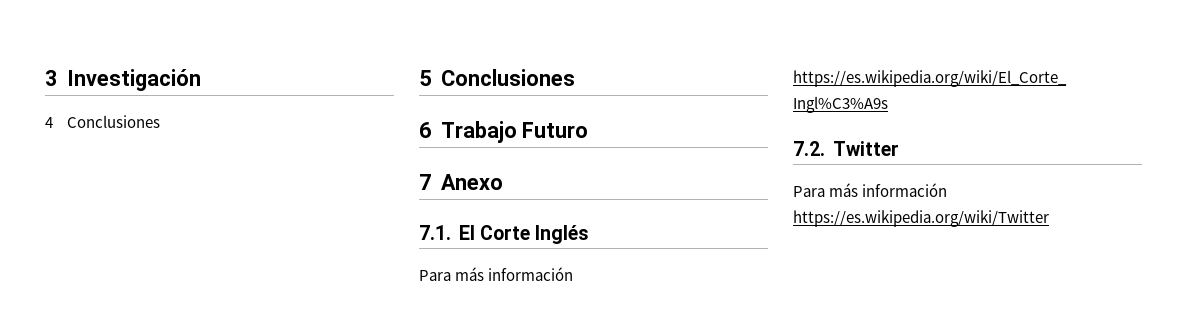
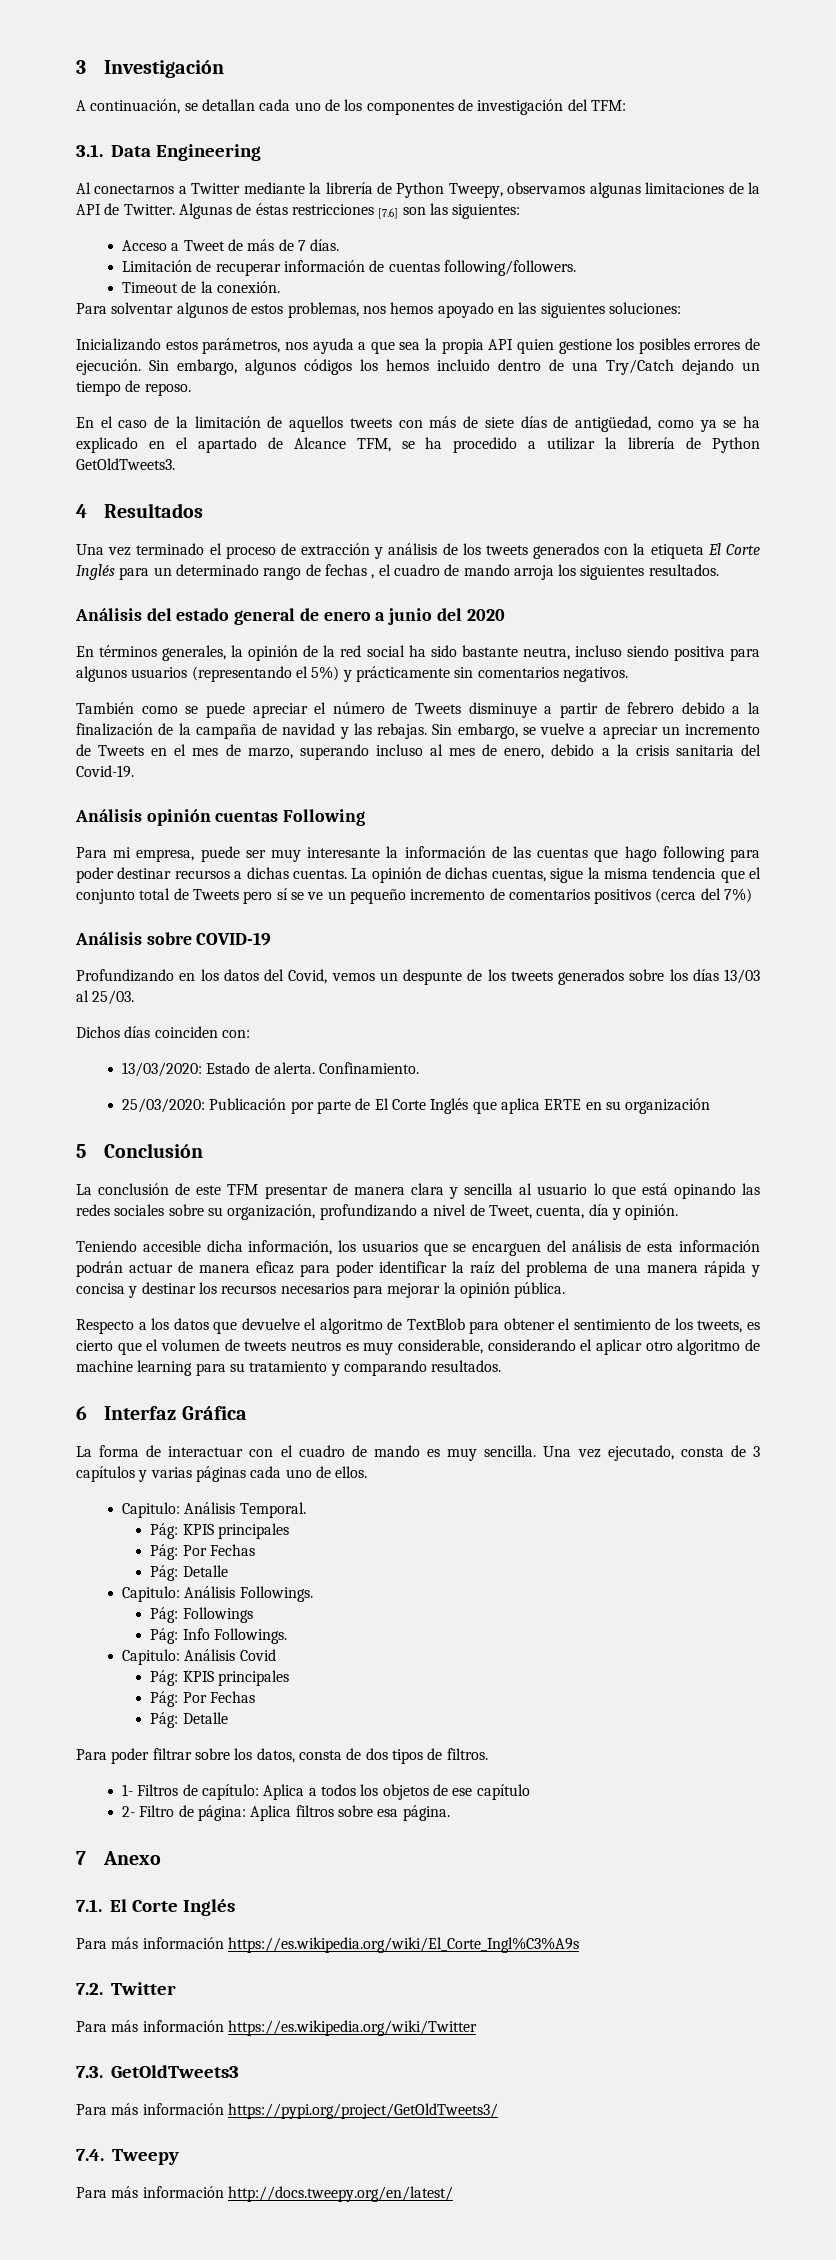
[45,115,160,128] [419,69,575,86] [419,121,589,143] 4 Conclusiones // 5 Conclusiones // 6 Trabajo Futuro -> [76,99,626,115] [76,144,261,161] [76,182,761,198] [76,203,521,219] [121,239,340,251] [121,260,576,276] [121,281,280,293] [76,302,681,318] [76,338,760,354] [76,359,760,375] [76,380,191,396] [76,416,760,432] [76,437,761,453] [76,458,175,470] [76,503,204,518] [76,543,760,559] [76,564,719,580] [75,608,505,625] [76,645,760,661] [76,666,628,682] [76,702,760,718] [76,723,760,739] [76,744,761,760] [76,765,134,778] [75,809,366,826] [76,846,761,862] [76,867,761,883] [76,888,753,904] [75,932,272,946] [76,969,760,985] [76,990,135,1005] [76,1026,250,1038] [121,1062,420,1077] [121,1098,711,1114] [76,1143,204,1158] [76,1183,761,1199] [76,1204,679,1220] [76,1240,760,1256] [76,1261,760,1277] [76,1282,566,1298] [76,1318,761,1334] [76,1339,760,1355] [76,1360,502,1376] [76,1406,247,1420] [76,1445,761,1461] [76,1466,368,1482] [121,1502,306,1518] [150,1523,290,1539] [150,1544,256,1560] [150,1565,228,1581] [121,1586,313,1602] [150,1607,253,1623] [150,1628,288,1644] [121,1649,276,1665] [150,1670,290,1686] [150,1691,256,1707] [150,1712,228,1728] [76,1748,488,1764] [121,1784,530,1800] [121,1805,450,1821] A continuación, se detallan cada uno de los componentes de investigación del TFM: // 3.1. Data Engineering // Al conectarnos a Twitter mediante la librería de Python Tweepy, observamos algunas limitaciones de la API de Twitter. Algunas de éstas restricciones [7.6] son las siguientes: // Acceso a Tweet de más de 7 días. // Limitación de recuperar información de cuentas following/followers. // Timeout de la conexión. // Para solventar algunos de estos problemas, nos hemos apoyado en las siguientes soluciones: // Inicializando estos parámetros, nos ayuda a que sea la propia API quien gestione los posibles errores de ejecución. Sin embargo, algunos códigos los hemos incluido dentro de una Try/Catch dejando un tiempo de reposo. // En el caso de la limitación de aquellos tweets con más de siete días de antigüedad, como ya se ha explicado en el apartado de Alcance TFM, se ha procedido a utilizar la librería de Python GetOldTweets3. // 4 Resultados // Una vez terminado el proceso de extracción y análisis de los tweets generados con la etiqueta El Corte Inglés para un determinado rango de fechas , el cuadro de mando arroja los siguientes resultados. // Análisis del estado general de enero a junio del 2020 // En términos generales, la opinión de la red social ha sido bastante neutra, incluso siendo positiva para algunos usuarios (representando el 5%) y prácticamente sin comentarios negativos. // También como se puede apreciar el número de Tweets disminuye a partir de febrero debido a la finalización de la campaña de navidad y las rebajas. Sin embargo, se vuelve a apreciar un incremento de Tweets en el mes de marzo, superando incluso al mes de enero, debido a la crisis sanitaria del Covid-19. // Análisis opinión cuentas Following // Para mi empresa, puede ser muy interesante la información de las cuentas que hago following para poder destinar recursos a dichas cuentas. La opinión de dichas cuentas, sigue la misma tendencia que el conjunto total de Tweets pero sí se ve un pequeño incremento de comentarios positivos (cerca del 7%) // Análisis sobre COVID-19 // Profundizando en los datos del Covid, vemos un despunte de los tweets generados sobre los días 13/03 al 25/03. // Dichos días coinciden con: // 13/03/2020: Estado de alerta. Confinamiento. // 25/03/2020: Publicación por parte de El Corte Inglés que aplica ERTE en su organización // 5 Conclusión // La conclusión de este TFM presentar de manera clara y sencilla al usuario lo que está opinando las redes sociales sobre su organización, profundizando a nivel de Tweet, cuenta, día y opinión. // Teniendo accesible dicha información, los usuarios que se encarguen del análisis de esta información podrán actuar de manera eficaz para poder identificar la raíz del problema de una manera rápida y concisa y destinar los recursos necesarios para mejorar la opinión pública. // Respecto a los datos que devuelve el algoritmo de TextBlob para obtener el sentimiento de los tweets, es cierto que el volumen de tweets neutros es muy considerable, considerando el aplicar otro algoritmo de machine learning para su tratamiento y comparando resultados. // 6 Interfaz Gráfica // La forma de interactuar con el cuadro de mando es muy sencilla. Una vez ejecutado, consta de 3 capítulos y varias páginas cada uno de ellos. // Capitulo: Análisis Temporal. // Pág: KPIS principales // Pág: Por Fechas // Pág: Detalle // Capitulo: Análisis Followings. // Pág: Followings // Pág: Info Followings. // Capitulo: Análisis Covid // Pág: KPIS principales // Pág: Por Fechas // Pág: Detalle // Para poder filtrar sobre los datos, consta de dos tipos de filtros. // 1- Filtros de capítulo: Aplica a todos los objetos de ese capítulo // 2- Filtro de página: Aplica filtros sobre esa página.
(1049, 218) none -> [76,2065,239,2078] [76,2103,498,2119] [76,2149,179,2165] [76,2186,453,2202] // 7.3. GetOldTweets3 // Para más información https://pypi.org/project/GetOldTweets3/ // 7.4. Tweepy // Para más información http://docs.tweepy.org/en/latest/

